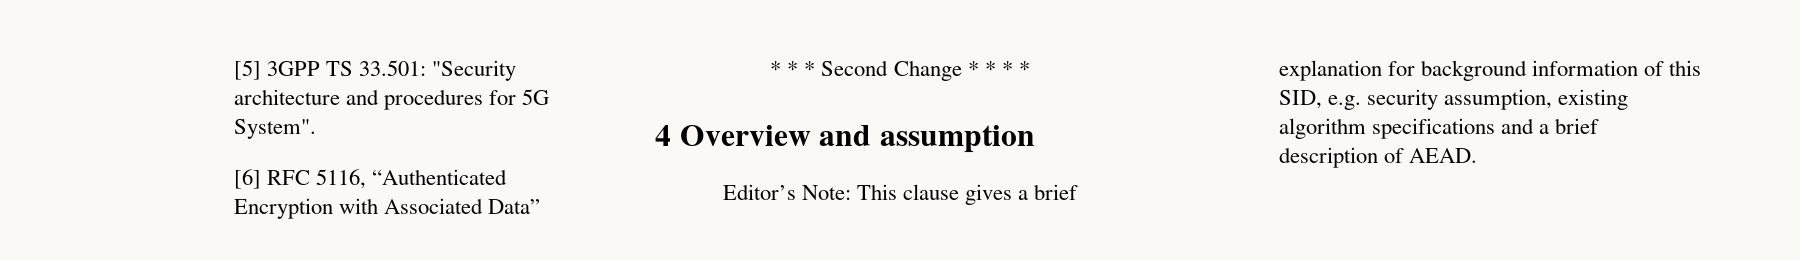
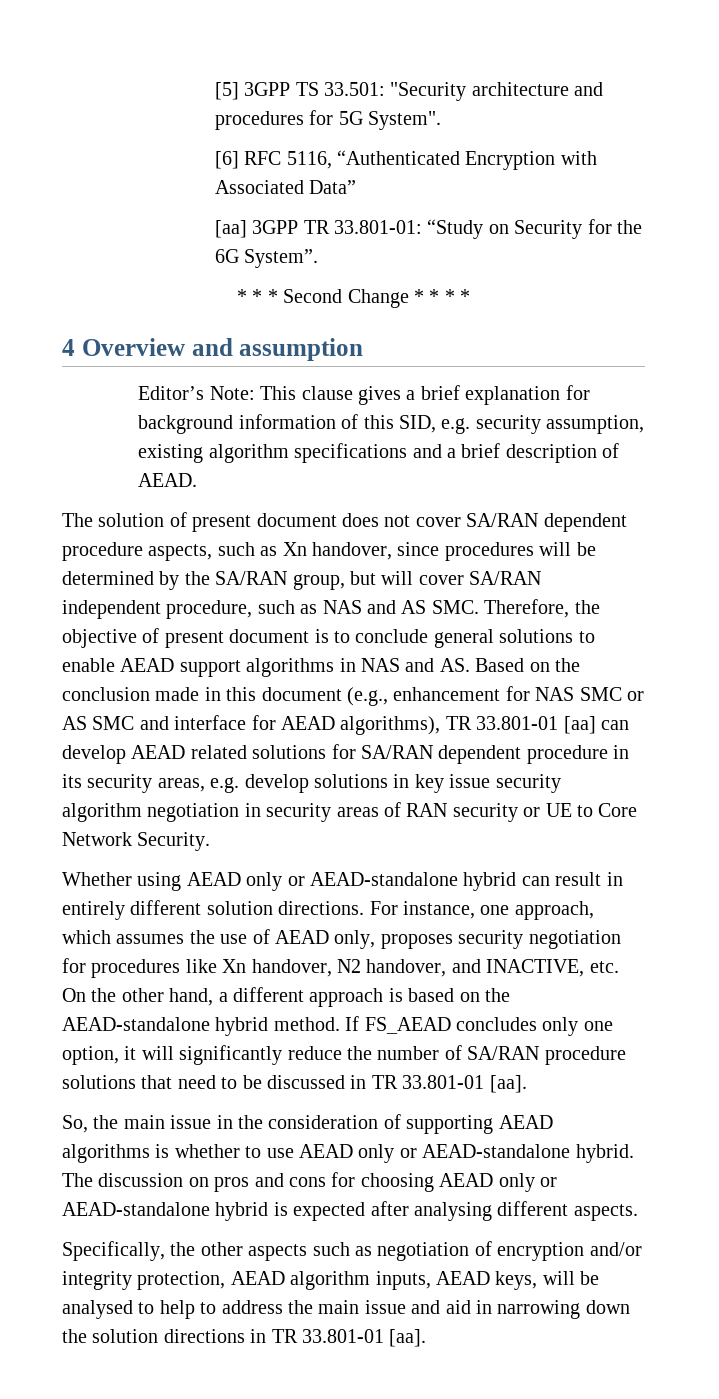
(541, 206) none -> [214,219,642,239] [214,249,319,268] // [aa] 3GPP TR 33.801-01: “Study on Security for the 6G System”.
(1477, 155) none -> [62,512,627,532] [62,542,596,561] [62,571,542,590] [62,599,600,619] [62,628,595,648] [62,658,580,677] [62,686,644,706] [62,715,629,735] [62,744,630,764] [62,774,561,793] [62,802,638,822] [62,832,211,851] [62,872,623,891] [62,900,594,920] [62,929,621,949] [62,958,619,978] [62,987,510,1007] [62,1016,613,1036] [62,1045,626,1065] [62,1075,527,1093] [62,1114,553,1134] [62,1144,634,1163] [62,1172,557,1192] [62,1201,638,1221] [62,1241,642,1261] [62,1271,600,1290] [62,1300,630,1319] [62,1329,427,1347] // The solution of present document does not cover SA/RAN dependent procedure aspects, such as Xn handover, since procedures will be determined by the SA/RAN group, but will cover SA/RAN independent procedure, such as NAS and AS SMC. Therefore, the objective of present document is to conclude general solutions to enable AEAD support algorithms in NAS and AS. Based on the conclusion made in this document (e.g., enhancement for NAS SMC or AS SMC and interface for AEAD algorithms), TR 33.801-01 [aa] can develop AEAD related solutions for SA/RAN dependent procedure in its security areas, e.g. develop solutions in key issue security algorithm negotiation in security areas of RAN security or UE to Core Network Security. // Whether using AEAD only or AEAD-standalone hybrid can result in entirely different solution directions. For instance, one approach, which assumes the use of AEAD only, proposes security negotiation for procedures like Xn handover, N2 handover, and INACTIVE, etc. On the other hand, a different approach is based on the AEAD-standalone hybrid method. If FS_AEAD concludes only one option, it will significantly reduce the number of SA/RAN procedure solutions that need to be discussed in TR 33.801-01 [aa]. // So, the main issue in the consideration of supporting AEAD algorithms is whether to use AEAD only or AEAD-standalone hybrid. The discussion on pros and cons for choosing AEAD only or AEAD-standalone hybrid is expected after analysing different aspects. // Specifically, the other aspects such as negotiation of encryption and/or integrity protection, AEAD algorithm inputs, AEAD keys, will be analysed to help to address the main issue and aid in narrowing down the solution directions in TR 33.801-01 [aa].

